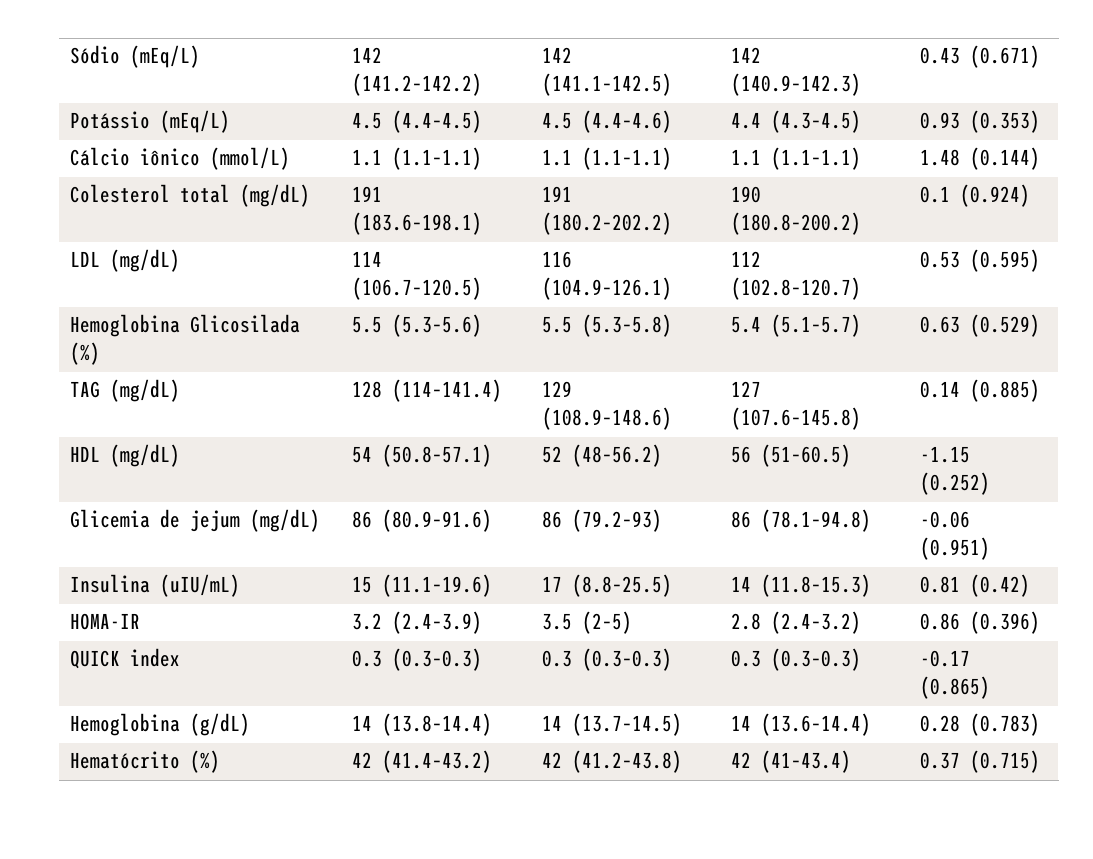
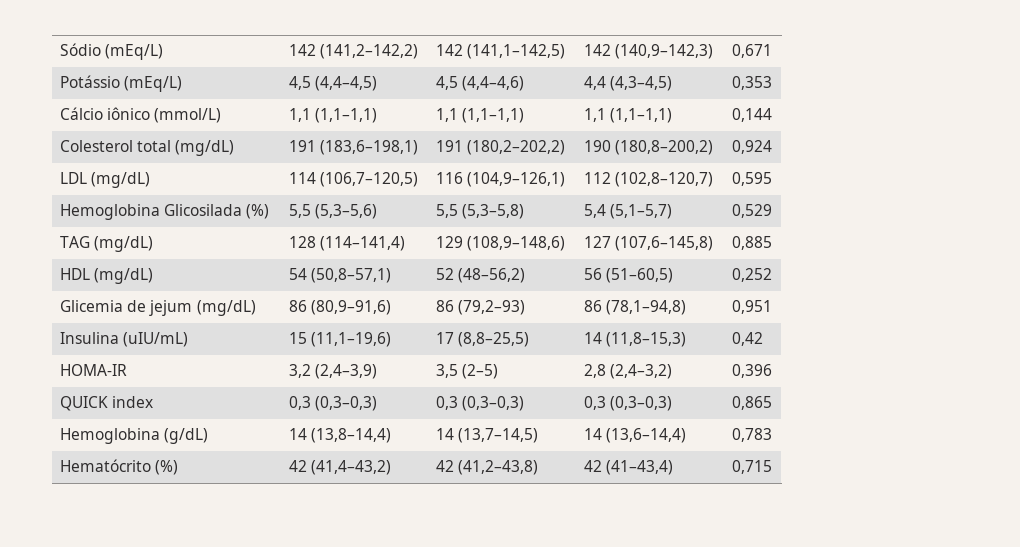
[351,73,482,96] [541,47,572,63] [541,73,672,96] [730,47,761,63] [730,73,861,96] [919,45,1040,68] (141.2–142.2) | 142 (141.1–142.5) | 142 (140.9–142.3) | 0.43 (0.671) -> [320,44,419,59] [436,44,566,59] [584,44,714,59] [732,44,773,58] (141,2–142,2) | 142 (141,1–142,5) | 142 (140,9–142,3) | 0,671
[351,110,482,133] [541,110,672,133] [730,110,861,133] [919,110,1040,133] [69,147,290,170] [351,147,482,170] [541,147,672,170] [730,147,861,170] [919,147,1040,170] 4.5 (4.4–4.5) | 4.5 (4.4–4.6) | 4.4 (4.3–4.5) | 0.93 (0.353) // Cálcio iônico (mmol/L) | 1.1 (1.1–1.1) | 1.1 (1.1–1.1) | 1.1 (1.1–1.1) | 1.48 (0.144) -> [289,76,378,91] [436,76,525,91] [584,76,673,91] [732,76,773,90] [60,107,222,123] [289,108,378,123] [436,108,525,123] [584,108,673,123] [732,108,773,122] 4,5 (4,4–4,5) | 4,5 (4,4–4,6) | 4,4 (4,3–4,5) | 0,353 // Cálcio iônico (mmol/L) | 1,1 (1,1–1,1) | 1,1 (1,1–1,1) | 1,1 (1,1–1,1) | 0,144
[351,212,482,235] [541,186,572,202] [541,212,672,235] (183.6–198.1) | 191 (180.2–202.2) -> [320,140,419,155] [436,140,566,155] (183,6–198,1) | 191 (180,2–202,2)
[730,212,861,235] [919,184,1030,207] (180.8–200.2) | 0.1 (0.924) -> [615,140,714,155] [732,140,773,154] (180,8–200,2) | 0,924
[351,277,482,300] (106.7–120.5) -> [320,172,419,187] (106,7–120,5)
[541,277,672,300] (104.9–126.1) -> [467,172,566,187] (104,9–126,1)
[730,277,861,300] [919,249,1040,272] (102.8–120.7) | 0.53 (0.595) -> [615,172,714,187] [732,172,773,186] (102,8–120,7) | 0,595
[351,314,482,337] [541,314,672,337] [730,314,861,337] [919,314,1040,337] 5.5 (5.3–5.6) | 5.5 (5.3–5.8) | 5.4 (5.1–5.7) | 0.63 (0.529) -> [289,204,378,219] [436,204,525,219] [584,204,673,219] [732,204,773,218] 5,5 (5,3–5,6) | 5,5 (5,3–5,8) | 5,4 (5,1–5,7) | 0,529
[391,379,502,402] (114–141.4) -> [320,236,406,251] (114–141,4)
[541,407,672,430] (108.9–148.6) -> [467,236,566,251] (108,9–148,6)
[730,407,861,430] [919,379,1040,402] (107.6–145.8) | 0.14 (0.885) -> [615,236,714,251] [732,236,773,250] (107,6–145,8) | 0,885
[381,444,492,467] (50.8–57.1) -> [311,268,392,283] (50,8–57,1)
[571,444,662,467] (48–56.2) -> [458,268,526,283] (48–56,2)
[760,444,851,467] [919,446,970,463] [919,472,990,495] (51–60.5) | -1.15 (0.252) -> [606,268,674,283] [732,268,773,282] (51–60,5) | 0,252
[381,509,492,532] [541,509,662,532] [730,509,871,532] [919,511,970,528] [919,537,990,560] (80.9–91.6) | 86 (79.2–93) | 86 (78.1–94.8) | -0.06 (0.951) -> [311,300,392,315] [436,300,526,315] [584,300,687,315] [732,300,773,314] (80,9–91,6) | 86 (79,2–93) | 86 (78,1–94,8) | 0,951
[381,574,492,597] (11.1–19.6) -> [311,332,392,347] (11,1–19,6)
[571,574,672,597] [730,574,871,597] [919,574,1030,597] [69,613,140,630] [351,611,482,634] [541,611,632,634] [730,611,861,634] [919,611,1040,634] [69,648,180,669] [351,648,482,671] [541,648,672,671] [730,648,861,671] [919,650,970,667] [919,676,990,699] (8.8–25.5) | 14 (11.8–15.3) | 0.81 (0.42) // HOMA-IR | 3.2 (2.4–3.9) | 3.5 (2–5) | 2.8 (2.4–3.2) | 0.86 (0.396) // QUICK index | 0.3 (0.3–0.3) | 0.3 (0.3–0.3) | 0.3 (0.3–0.3) | -0.17 (0.865) -> [458,332,530,347] [584,332,687,347] [732,332,764,346] [60,364,128,376] [289,364,378,379] [436,364,499,379] [584,364,673,379] [732,364,773,378] [60,396,154,411] [289,396,378,411] [436,396,525,411] [584,396,673,411] [732,396,773,410] (8,8–25,5) | 14 (11,8–15,3) | 0,42 // HOMA-IR | 3,2 (2,4–3,9) | 3,5 (2–5) | 2,8 (2,4–3,2) | 0,396 // QUICK index | 0,3 (0,3–0,3) | 0,3 (0,3–0,3) | 0,3 (0,3–0,3) | 0,865
[381,713,492,736] [541,713,682,736] [730,713,871,736] [919,713,1040,736] (13.8–14.4) | 14 (13.7–14.5) | 14 (13.6–14.4) | 0.28 (0.783) -> [311,428,392,443] [436,428,539,443] [584,428,687,443] [732,428,773,442] (13,8–14,4) | 14 (13,7–14,5) | 14 (13,6–14,4) | 0,783
[381,750,492,773] [541,750,682,773] [730,750,851,773] [919,750,1040,773] (41.4–43.2) | 42 (41.2–43.8) | 42 (41–43.4) | 0.37 (0.715) -> [311,460,392,475] [436,460,539,475] [584,460,674,475] [732,460,773,474] (41,4–43,2) | 42 (41,2–43,8) | 42 (41–43,4) | 0,715

